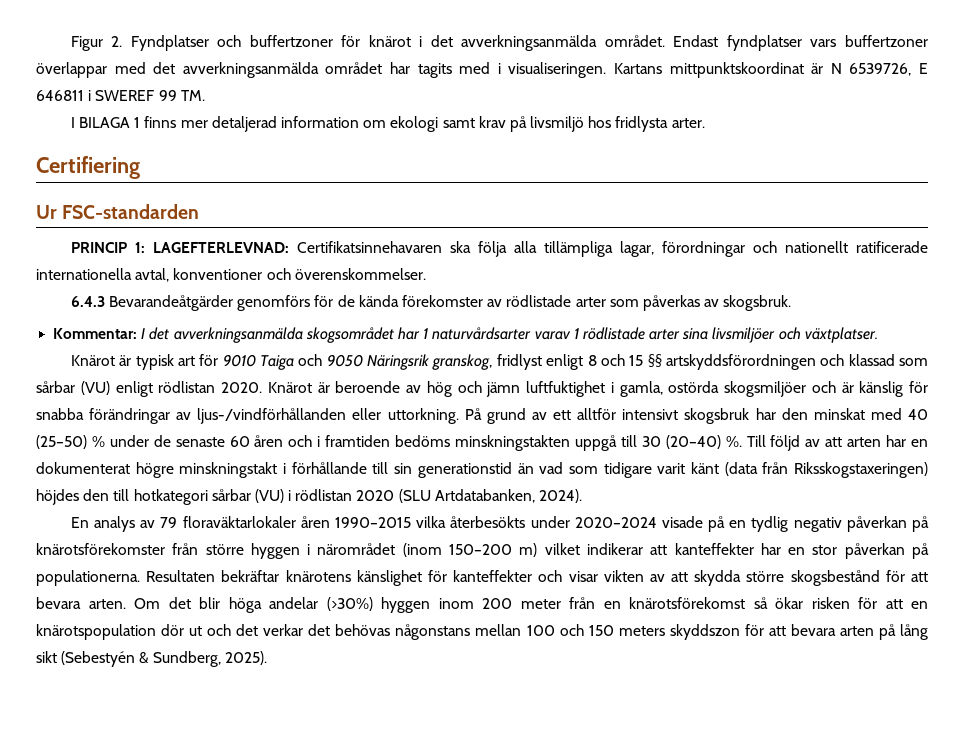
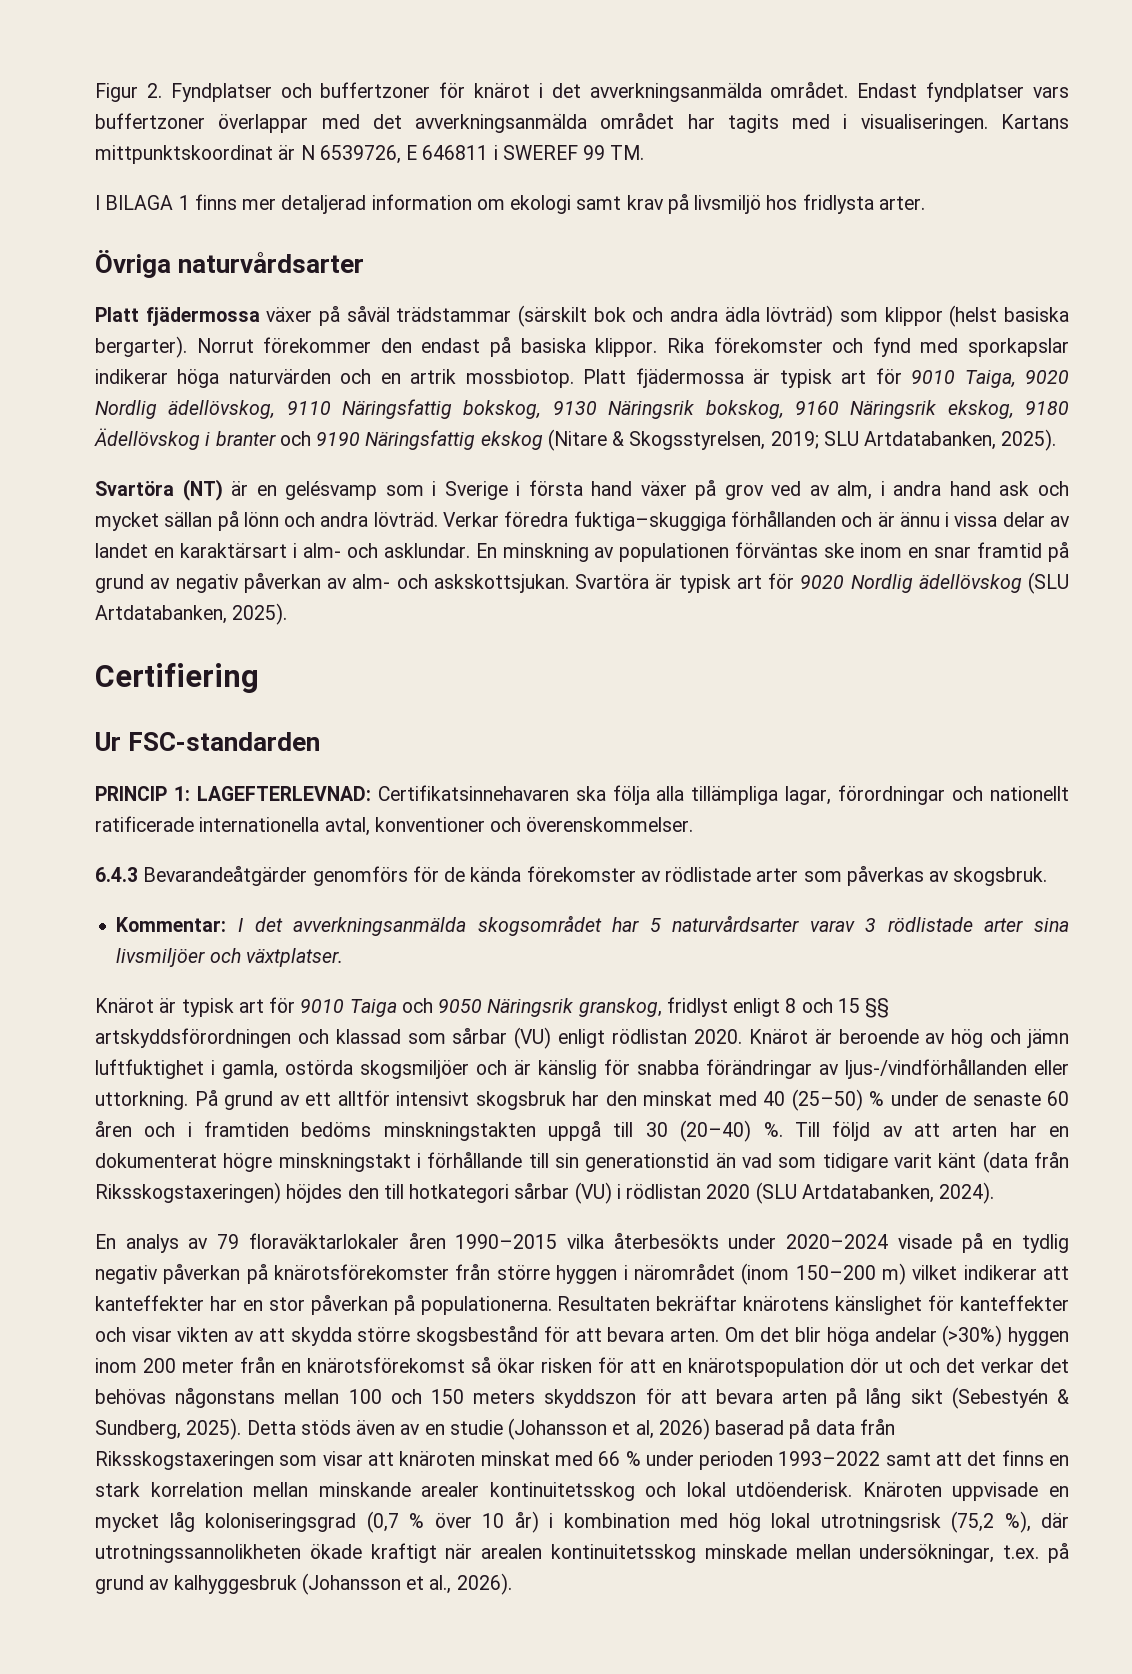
(705, 123) none -> [95,250,365,278] [95,305,1069,327] [95,336,1070,358] [95,368,1069,388] [95,399,1069,419] [94,428,1057,451] [95,479,1069,501] [95,511,1070,531] [95,542,1070,562] [95,572,1069,594] [95,603,288,625] // Övriga naturvårdsarter // Platt fjädermossa växer på såväl trädstammar (särskilt bok och andra ädla lövträd) som klippor (helst basiska bergarter). Norrut förekommer den endast på basiska klippor. Rika förekomster och fynd med sporkapslar indikerar höga naturvärden och en artrik mossbiotop. Platt fjädermossa är typisk art för 9010 Taiga, 9020 Nordlig ädellövskog, 9110 Näringsfattig bokskog, 9130 Näringsrik bokskog, 9160 Näringsrik ekskog, 9180 Ädellövskog i branter och 9190 Näringsfattig ekskog (Nitare & Skogsstyrelsen, 2019; SLU Artdatabanken, 2025). // Svartöra (NT) är en gelésvamp som i Sverige i första hand växer på grov ved av alm, i andra hand ask och mycket sällan på lönn och andra lövträd. Verkar föredra fuktiga–skuggiga förhållanden och är ännu i vissa delar av landet en karaktärsart i alm- och asklundar. En minskning av populationen förväntas ske inom en snar framtid på grund av negativ påverkan av alm- och askskottsjukan. Svartöra är typisk art för 9020 Nordlig ädellövskog (SLU Artdatabanken, 2025).
[423,328,429,339] 1 -> [649,918,661,932] 5
[573,328,579,339] 1 -> [865,918,877,932] 3
(267, 658) none -> [246,1418,895,1440] [95,1450,1069,1470] [95,1482,1069,1501] [95,1511,1069,1533] [95,1543,1069,1563] [95,1573,512,1595] Detta stöds även av en studie (Johansson et al, 2026) baserad på data från Riksskogstaxeringen som visar att knäroten minskat med 66 % under perioden 1993–2022 samt att det finns en stark korrelation mellan minskande arealer kontinuitetsskog och lokal utdöenderisk. Knäroten uppvisade en mycket låg koloniseringsgrad (0,7 % över 10 år) i kombination med hög lokal utrotningsrisk (75,2 %), där utrotningssannolikheten ökade kraftigt när arealen kontinuitetsskog minskade mellan undersökningar, t.ex. på grund av kalhyggesbruk (Johansson et al., 2026).

